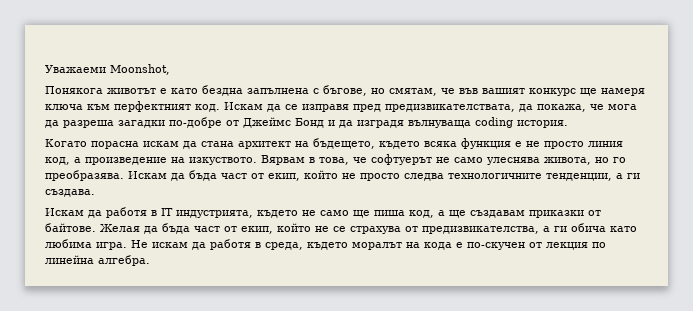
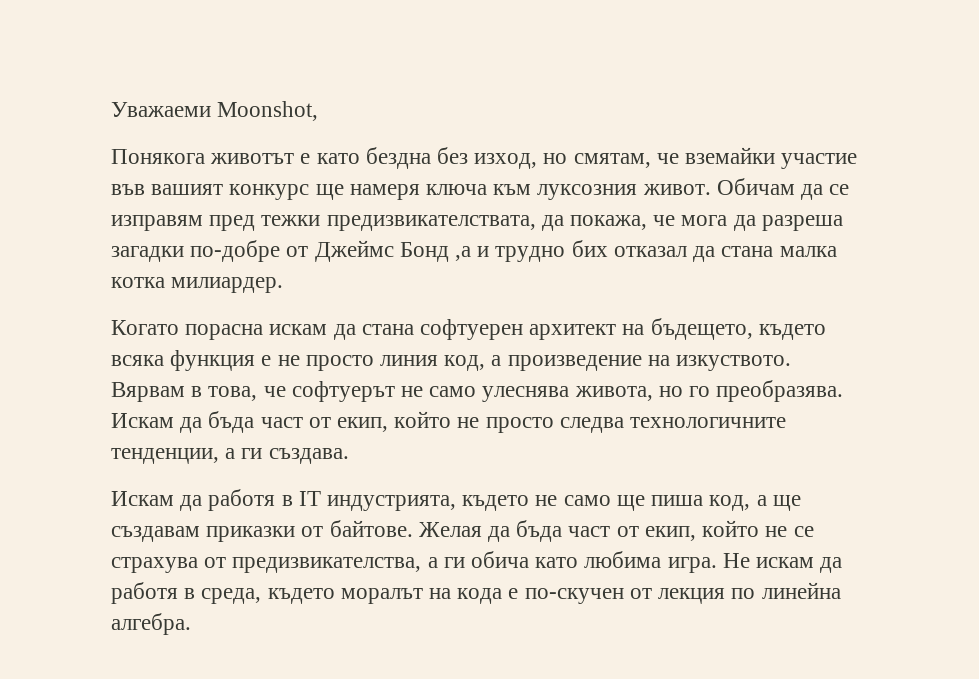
[247,85,367,96] запълнена с бъгове, -> [437,147,538,169] без изход,
(455, 91) none -> [685,147,858,169] вземайки участие
[114,101,381,112] перфектният код. Искам да се изправя пред -> [537,178,850,200] [111,215,321,231] луксозния живот. Обичам да се изправям пред тежки
[328,117,568,128] и да изградя вълнуваща coding история. -> [455,240,837,262] [111,277,284,293] ,а и трудно бих отказал да стана малка котка милиардер.
(234, 144) none -> [420,319,524,340] софтуерен

